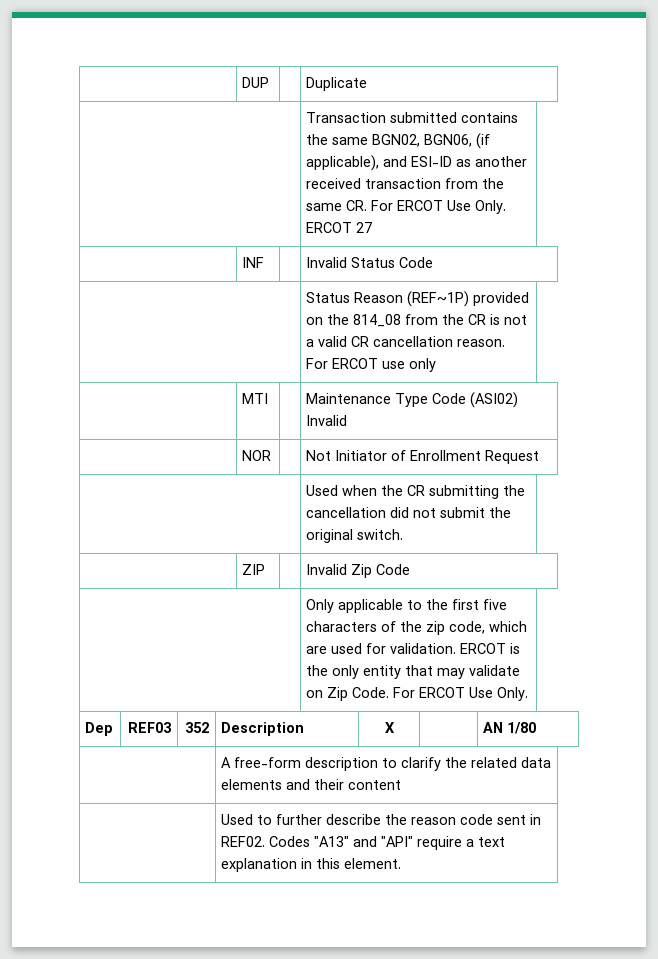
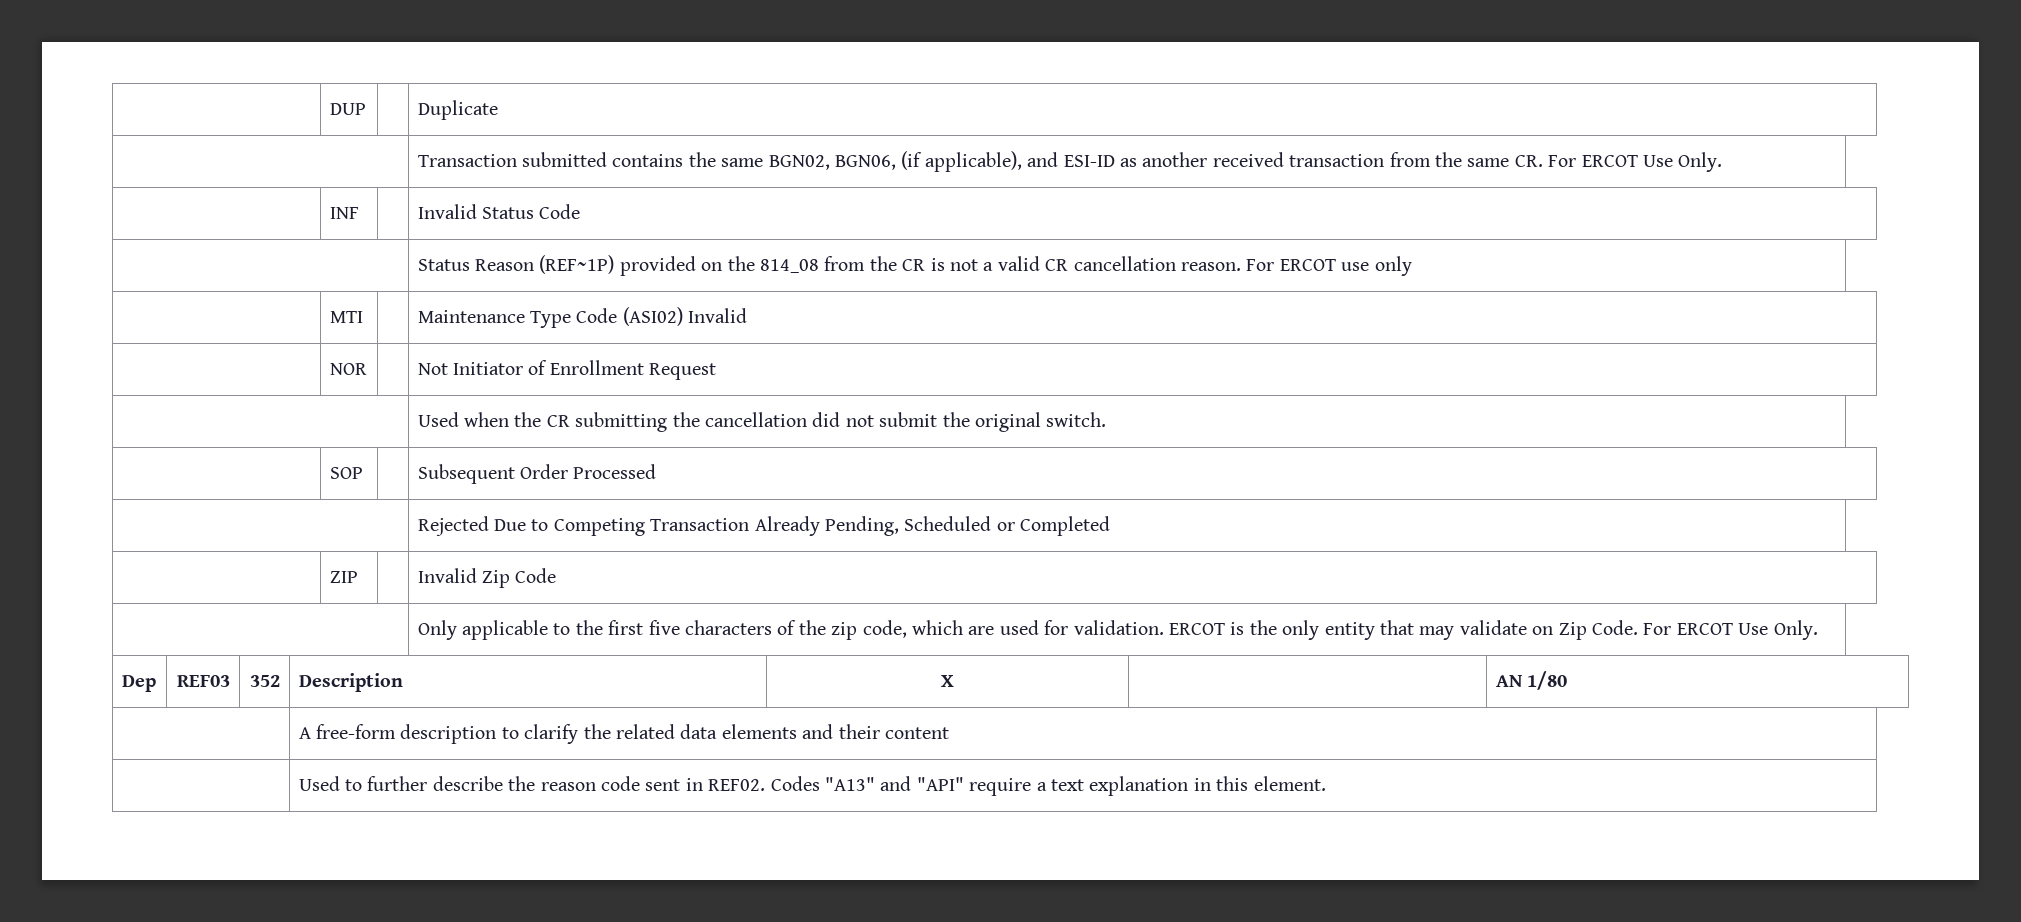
[306,222,373,233] ERCOT 27 -> (1723, 162) none
(404, 534) none -> [329,467,363,479] [417,464,657,484] [417,516,1111,536] // | SOP | | Subsequent Order Processed // | Rejected Due to Competing Transaction Already Pending, Scheduled or Completed

